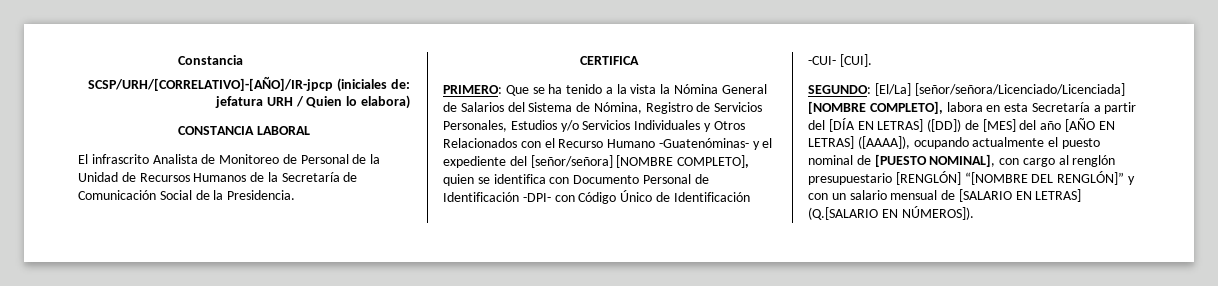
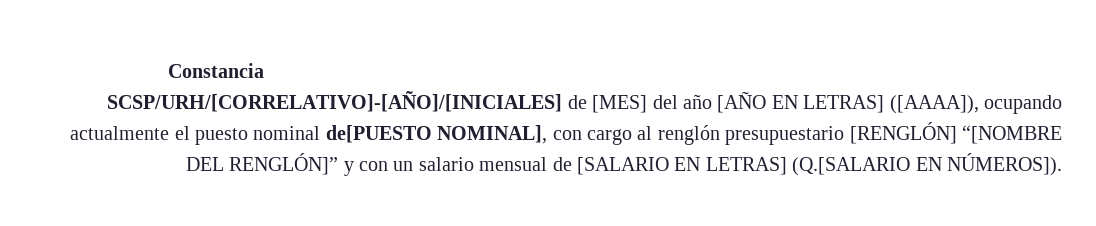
[88,76,410,92] [215,95,410,109] [178,126,310,135] [78,154,381,164] [78,172,358,182] [78,190,296,200] [580,56,639,65] [443,84,767,96] [443,102,763,114] [443,120,745,132] [443,138,773,150] [443,155,750,168] [443,174,709,186] [443,190,750,204] [808,54,872,67] [808,83,1125,96] [808,101,1137,114] [808,118,962,132] SCSP/URH/[CORRELATIVO]-[AÑO]/IR-jpcp (iniciales de: jefatura URH / Quien lo elabora) // CONSTANCIA LABORAL // El infrascrito Analista de Monitoreo de Personal de la Unidad de Recursos Humanos de la Secretaría de Comunicación Social de la Presidencia. // CERTIFICA // PRIMERO: Que se ha tenido a la vista la Nómina General de Salarios del Sistema de Nómina, Registro de Servicios Personales, Estudios y/o Servicios Individuales y Otros Relacionados con el Recurso Humano -Guatenóminas- y el expediente del [señor/señora] [NOMBRE COMPLETO], quien se identifica con Documento Personal de Identificación -DPI- con Código Único de Identificación -CUI- [CUI]. // SEGUNDO: [El/La] [señor/señora/Licenciado/Licenciada] [NOMBRE COMPLETO], labora en esta Secretaría a partir del [DÍA EN LETRAS] ([DD]) -> [107,91,563,112] SCSP/URH/[CORRELATIVO]-[AÑO]/[INICIALES]
[856,154,927,167] de [PUESTO -> [325,125,432,143] de[PUESTO

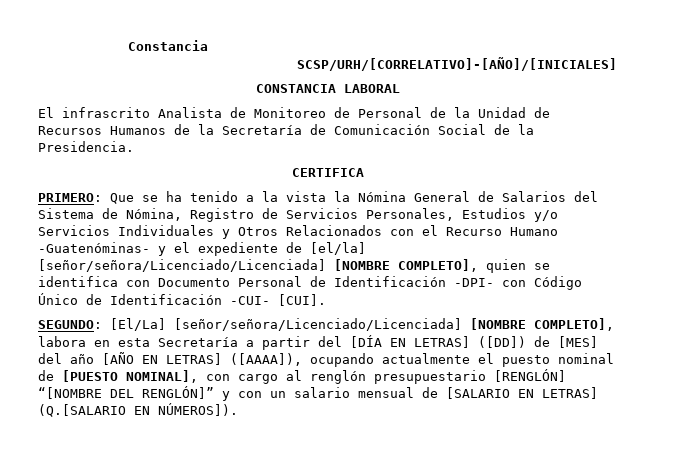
(563, 101) none -> [255,84,400,93] [38,107,550,118] [38,124,534,135] [38,141,134,152] [291,168,364,177] [38,191,598,204] [38,208,558,222] [38,225,558,239] [38,242,366,256] [38,259,550,273] [38,276,582,290] [38,293,326,306] [38,318,614,331] [38,335,526,350] // CONSTANCIA LABORAL // El infrascrito Analista de Monitoreo de Personal de la Unidad de Recursos Humanos de la Secretaría de Comunicación Social de la Presidencia. // CERTIFICA // PRIMERO: Que se ha tenido a la vista la Nómina General de Salarios del Sistema de Nómina, Registro de Servicios Personales, Estudios y/o Servicios Individuales y Otros Relacionados con el Recurso Humano -Guatenóminas- y el expediente de [el/la] [señor/señora/Licenciado/Licenciada] [NOMBRE COMPLETO], quien se identifica con Documento Personal de Identificación -DPI- con Código Único de Identificación -CUI- [CUI]. // SEGUNDO: [El/La] [señor/señora/Licenciado/Licenciada] [NOMBRE COMPLETO], labora en esta Secretaría a partir del [DÍA EN LETRAS] ([DD])
[325,125,432,143] de[PUESTO -> [38,370,118,382] de [PUESTO

